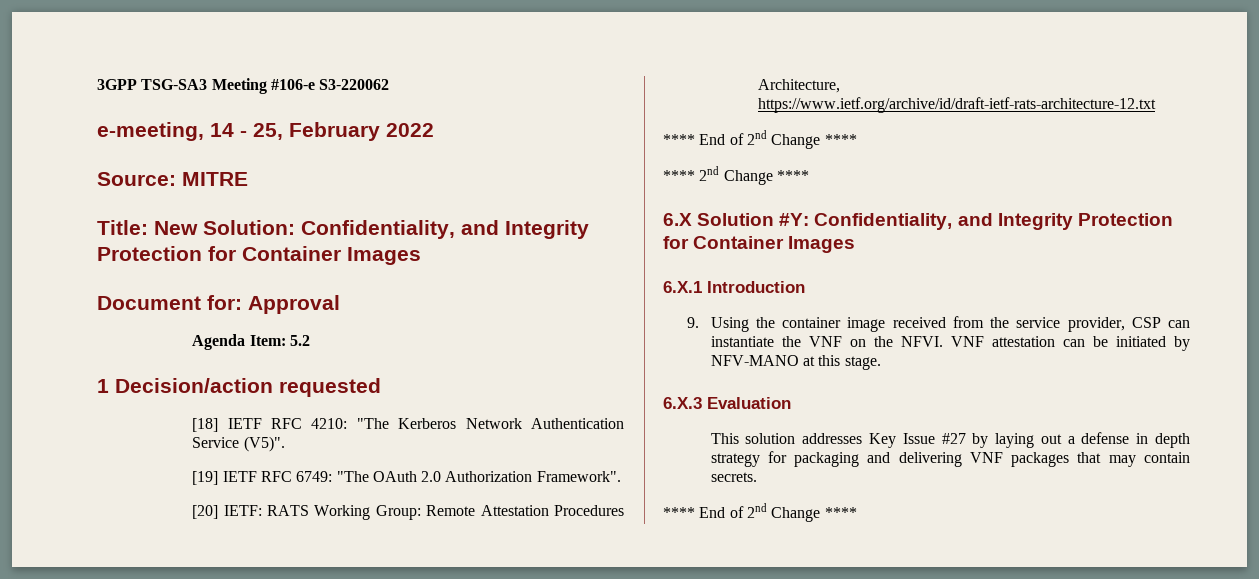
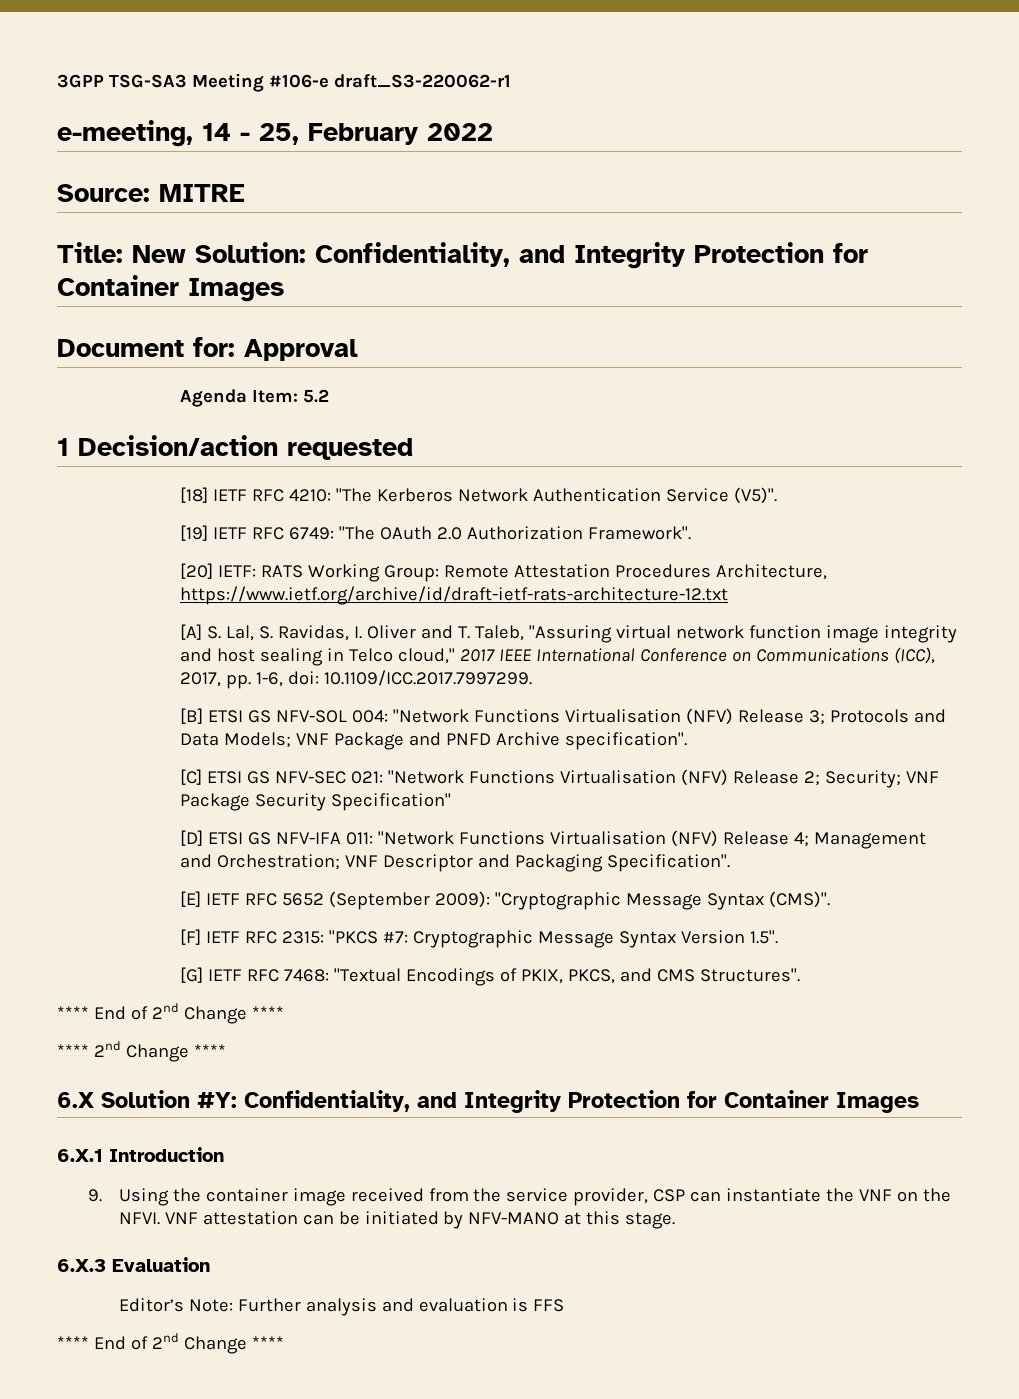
[319,79,390,90] S3-220062 -> [333,74,511,88] draft_S3-220062-r1
(1157, 105) none -> [180,624,957,643] [180,647,935,666] [180,670,533,689] [180,708,946,725] [180,732,688,750] [180,769,939,788] [180,793,452,811] [180,830,926,849] [180,854,731,872] [180,891,830,910] [180,929,778,948] [180,967,800,986] // [A] S. Lal, S. Ravidas, I. Oliver and T. Taleb, "Assuring virtual network function image integrity and host sealing in Telco cloud," 2017 IEEE International Conference on Communications (ICC), 2017, pp. 1-6, doi: 10.1109/ICC.2017.7997299. // [B] ETSI GS NFV-SOL 004: "Network Functions Virtualisation (NFV) Release 3; Protocols and Data Models; VNF Package and PNFD Archive specification". // [C] ETSI GS NFV-SEC 021: "Network Functions Virtualisation (NFV) Release 2; Security; VNF Package Security Specification" // [D] ETSI GS NFV-IFA 011: "Network Functions Virtualisation (NFV) Release 4; Management and Orchestration; VNF Descriptor and Packaging Specification". // [E] IETF RFC 5652 (September 2009): "Cryptographic Message Syntax (CMS)". // [F] IETF RFC 2315: "PKCS #7: Cryptographic Message Syntax Version 1.5". // [G] IETF RFC 7468: "Textual Encodings of PKIX, PKCS, and CMS Structures".
[710,432,1190,448] [710,451,1190,467] [710,472,757,482] This solution addresses Key Issue #27 by laying out a defense in depth strategy for packaging and delivering VNF packages that may contain secrets. -> [118,1298,565,1316] Editor’s Note: Further analysis and evaluation is FFS

